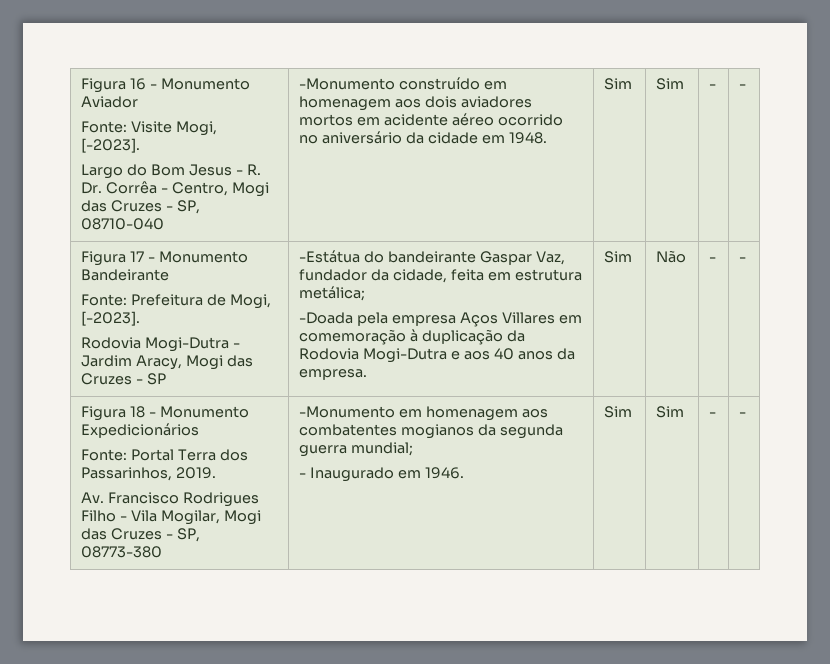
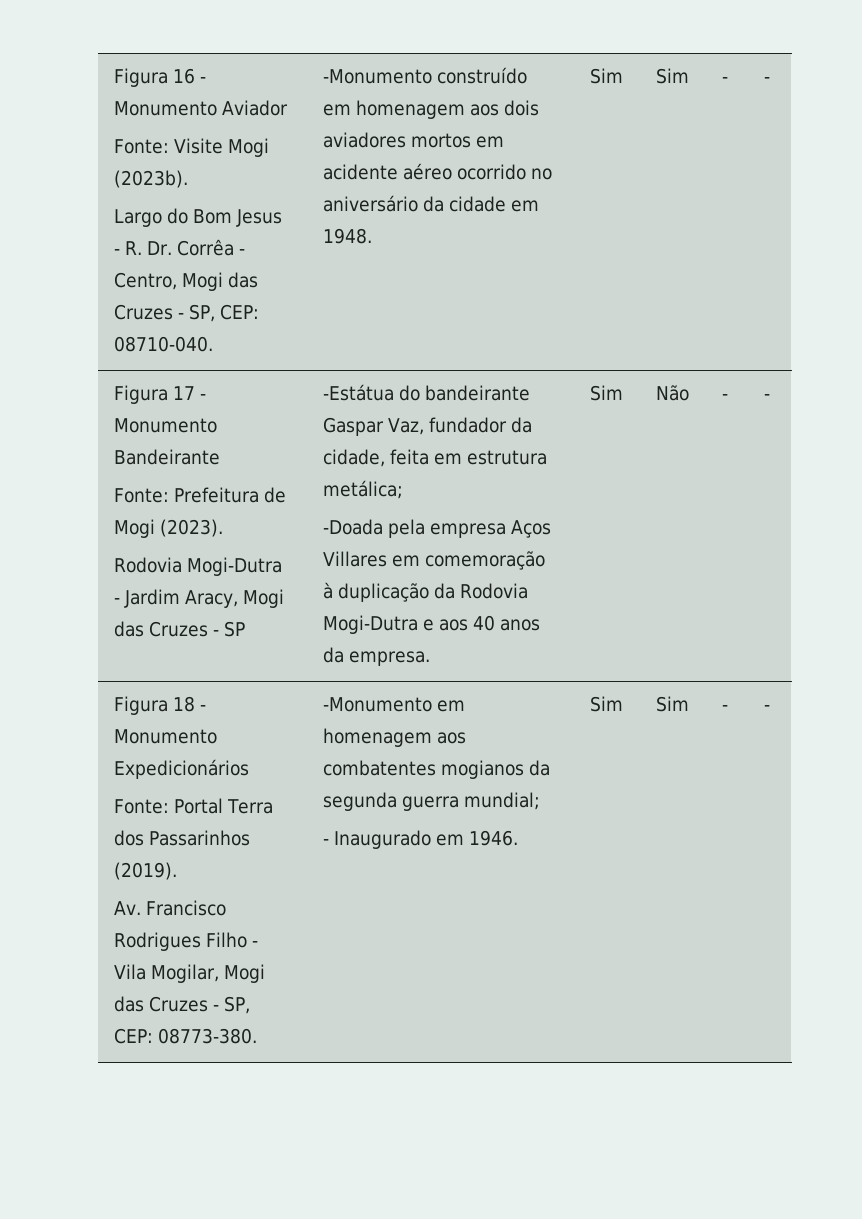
[175,121,217,136] [81,138,141,153] Mogi, [-2023]. -> [227,138,269,157] [113,170,188,188] Mogi (2023b).
[81,218,165,230] 08710-040 -> [219,304,259,320] [113,336,213,352] CEP: 08710-040.
[229,294,271,309] [81,311,141,326] Mogi, [-2023]. -> [113,519,223,538] Mogi (2023).
[81,467,217,481] Passarinhos, 2019. -> [148,830,250,846] [113,862,177,880] Passarinhos (2019).
[81,546,163,558] 08773-380 -> [113,1028,257,1044] CEP: 08773-380.

